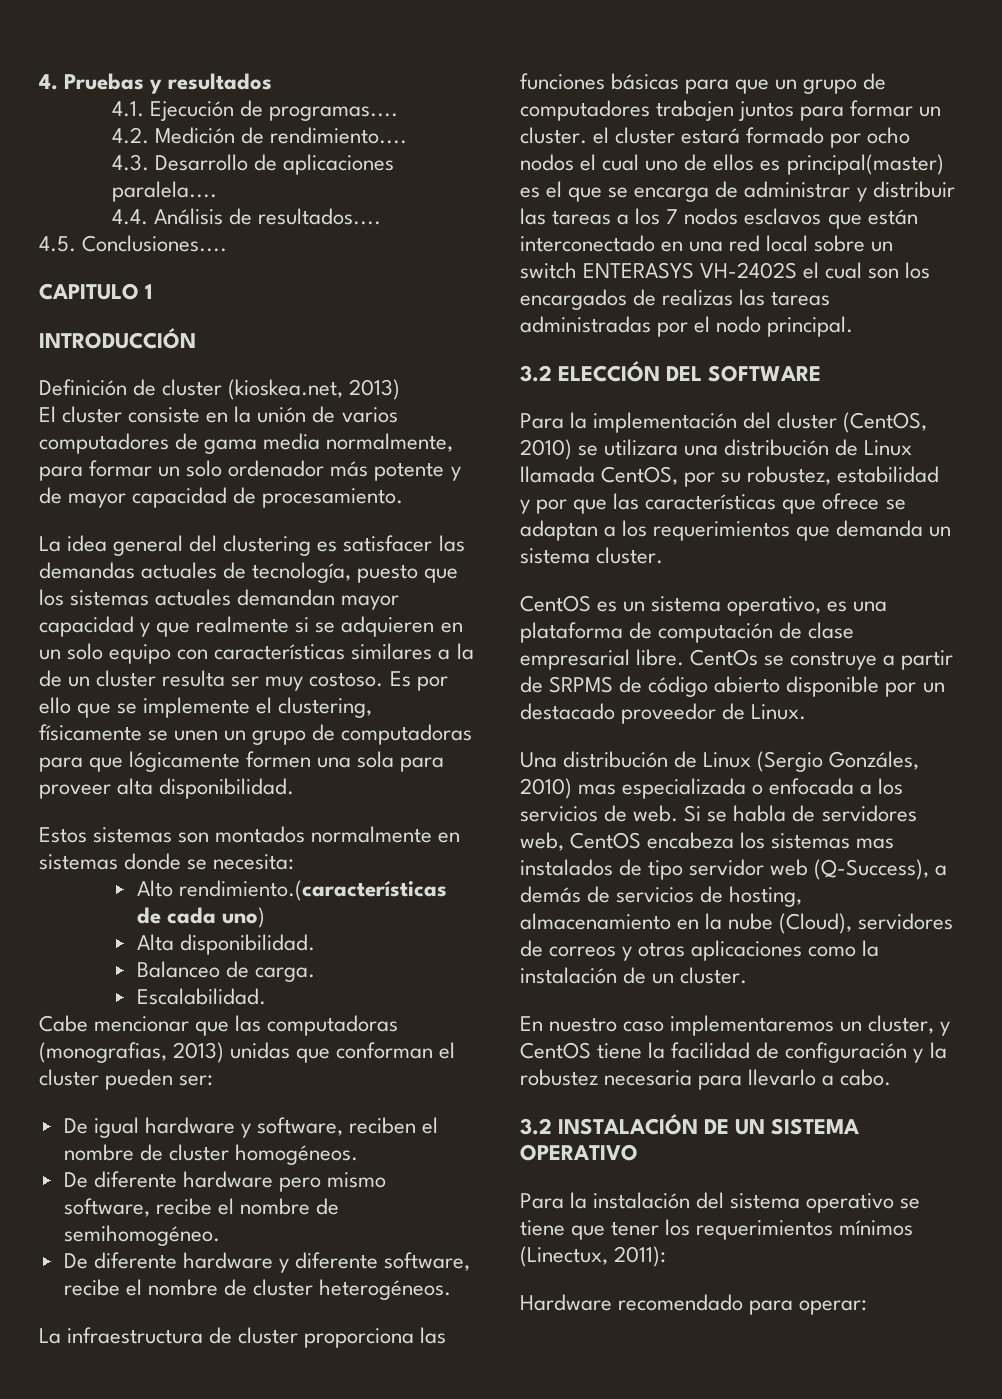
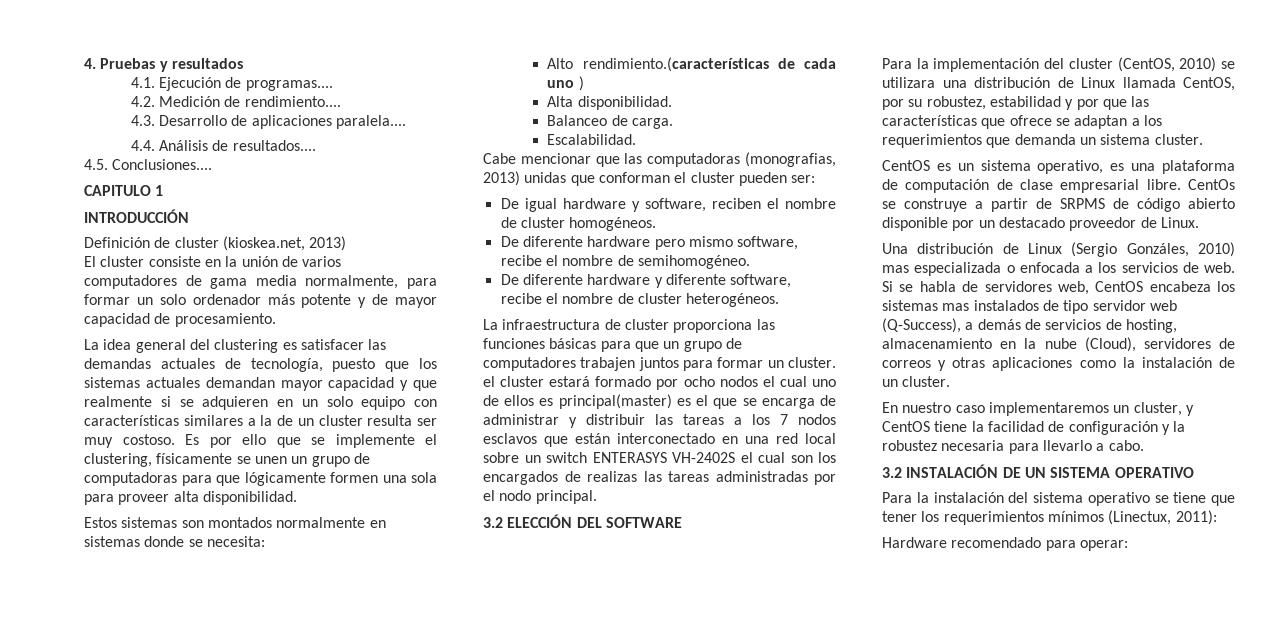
[221,907,265,928] uno) -> [547,76,584,91] uno )

